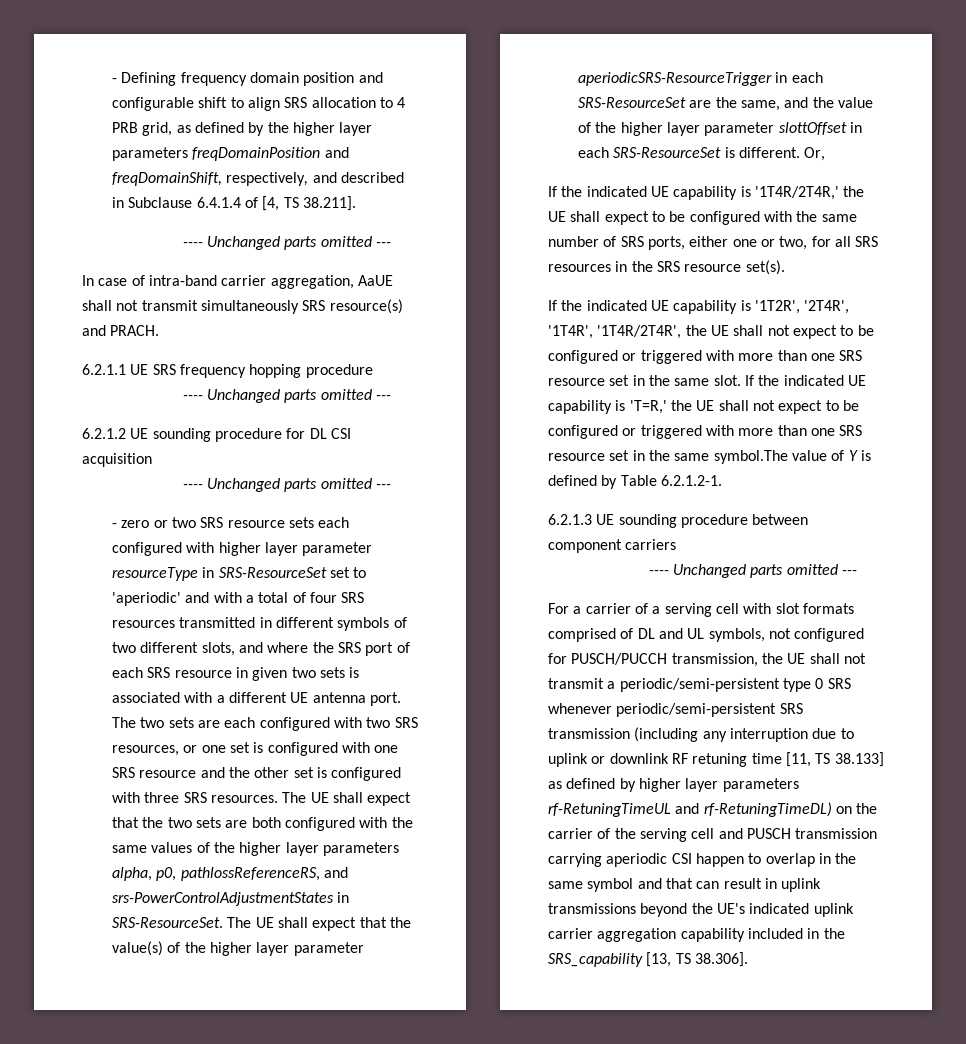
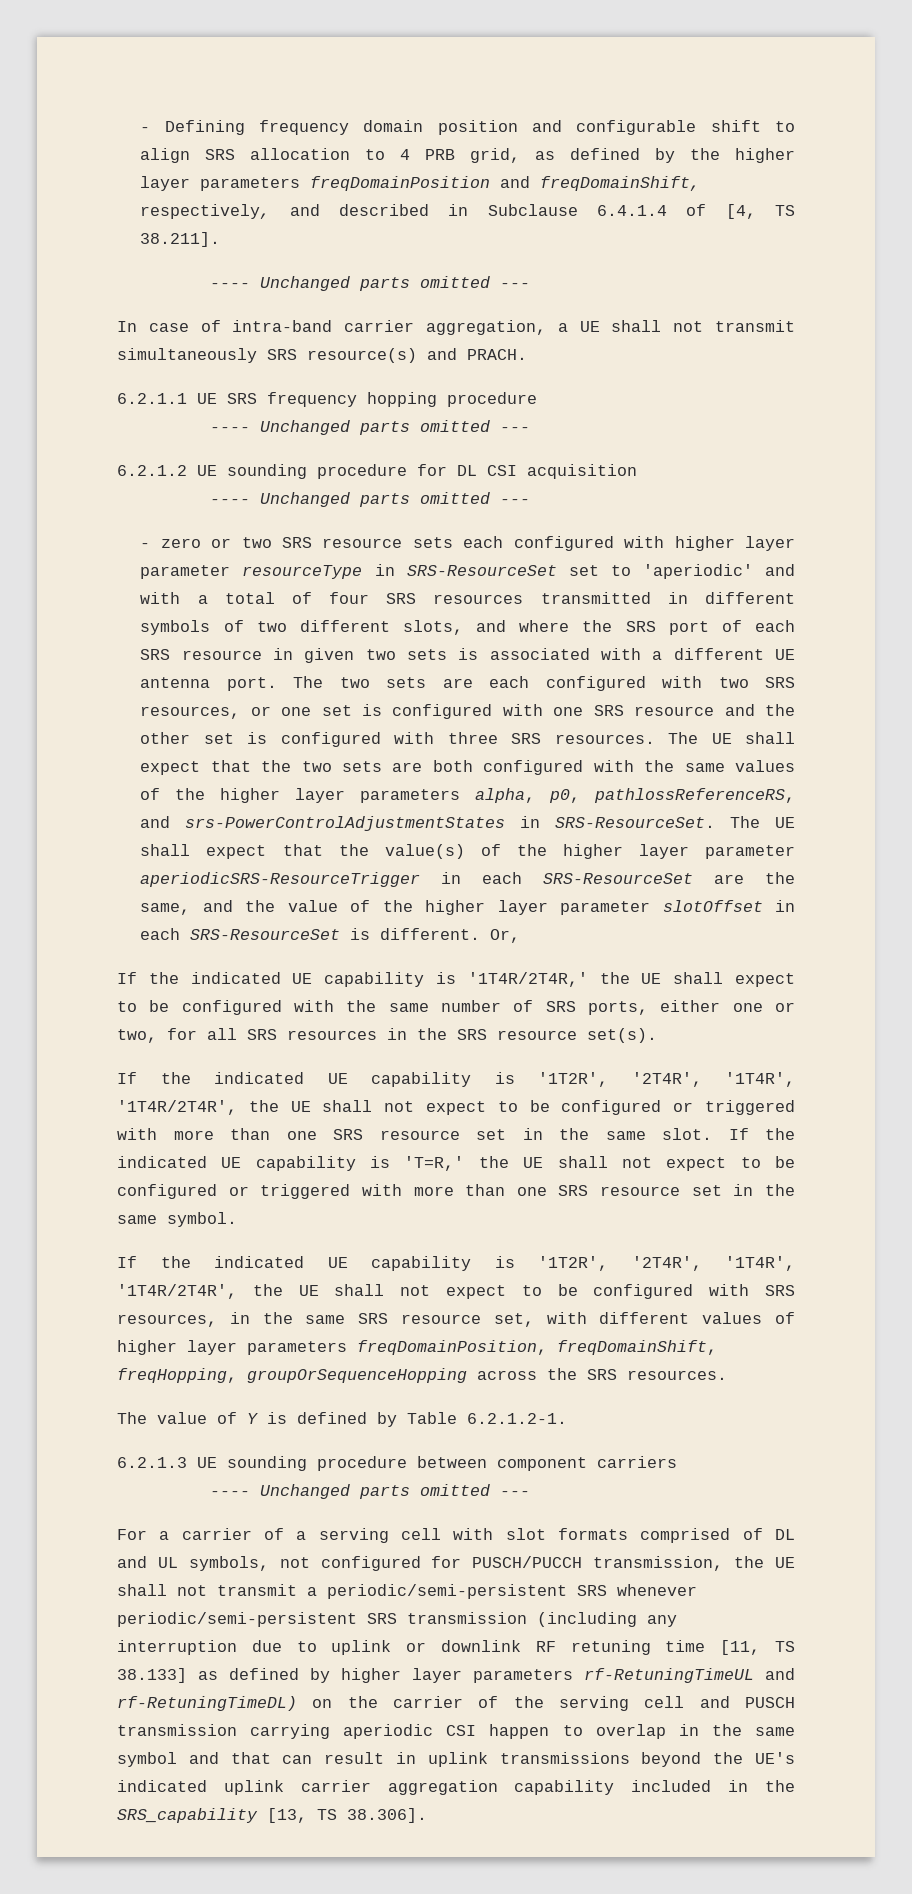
[357,275,393,286] AaUE -> [557,321,600,332] a UE
[778,122,847,135] slottOffset -> [662,900,763,912] slotOffset
[713,450,788,464] symbol.The -> [167,1212,237,1227] [117,1256,795,1271] [117,1284,795,1299] [117,1312,795,1327] [117,1340,717,1355] [117,1368,727,1383] [117,1412,147,1424] symbol. // If the indicated UE capability is '1T2R', '2T4R', '1T4R', '1T4R/2T4R', the UE shall not expect to be configured with SRS resources, in the same SRS resource set, with different values of higher layer parameters freqDomainPosition, freqDomainShift, freqHopping, groupOrSequenceHopping across the SRS resources. // The
[782,678,824,692] type 0 -> (567, 1591) none

